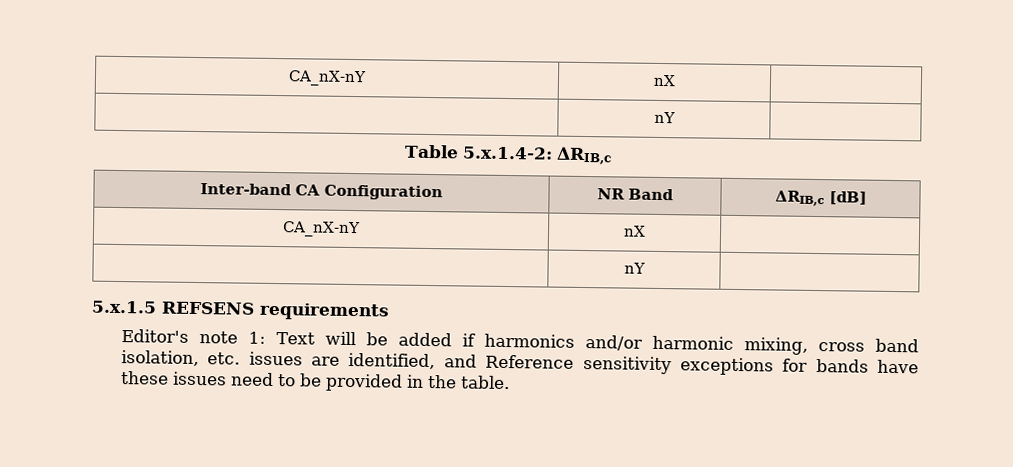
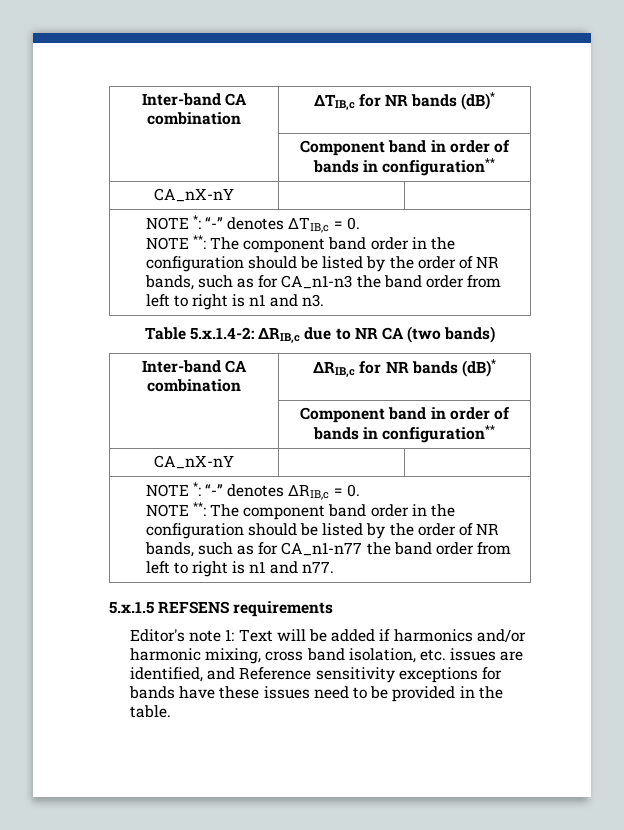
[288,70,367,87] [653,74,676,87] [653,111,676,124] [403,144,612,165] [200,183,443,201] [597,188,674,201] [774,190,867,207] [282,221,361,238] [623,225,646,237] [623,262,646,274] CA_nX-nY | nX | // | nY | // Table 5.x.1.4-2: ΔRIB,c // Inter-band CA Configuration | NR Band | ΔRIB,c [dB] // CA_nX-nY | nX | // | nY | -> [141,93,248,106] [147,112,241,125] [313,92,496,110] [300,140,510,156] [312,158,496,176] [154,188,234,202] [145,215,360,233] [145,235,455,253] [145,256,500,272] [144,275,502,290] [145,294,324,310] [144,326,496,343] [141,360,248,373] [147,379,241,392] [313,359,496,377] [300,407,510,423] [312,425,496,443] [154,455,234,469] [145,482,360,500] [145,502,455,520] [145,523,500,539] [144,542,512,557] [145,561,334,577] Inter-band CA combination | ΔTIB,c for NR bands (dB)* // | Component band in order of bands in configuration** // CA_nX-nY | | // NOTE *: “-” denotes ΔTIB,c = 0. // NOTE **: The component band order in the configuration should be listed by the order of NR bands, such as for CA_n1-n3 the band order from left to right is n1 and n3. // Table 5.x.1.4-2: ΔRIB,c due to NR CA (two bands) // Inter-band CA combination | ΔRIB,c for NR bands (dB)* // | Component band in order of bands in configuration** // CA_nX-nY | | // NOTE *: “-” denotes ΔRIB,c = 0. // NOTE **: The component band order in the configuration should be listed by the order of NR bands, such as for CA_n1-n77 the band order from left to right is n1 and n77.

